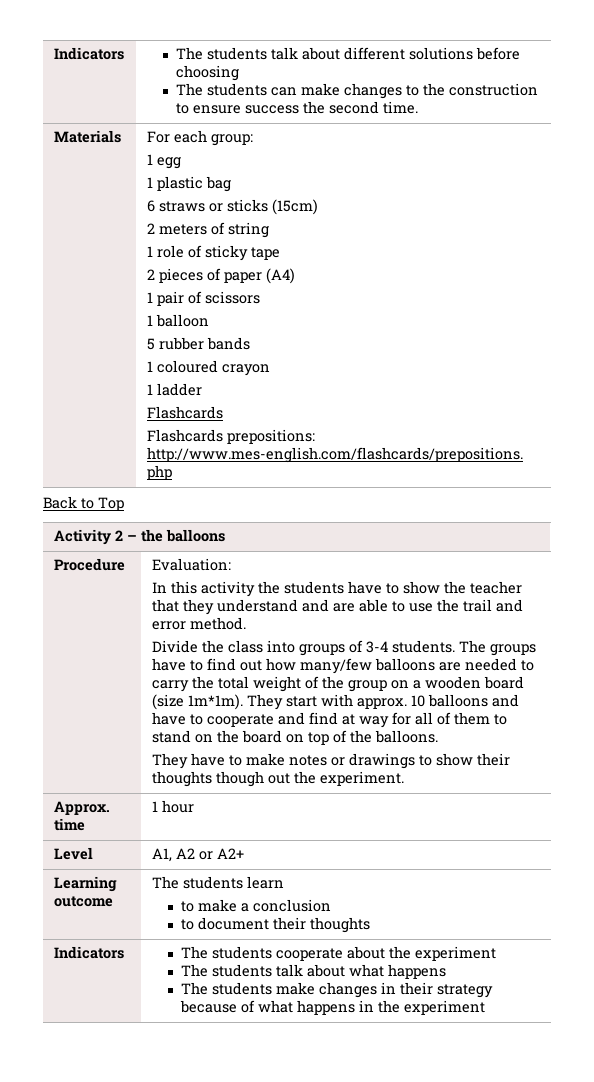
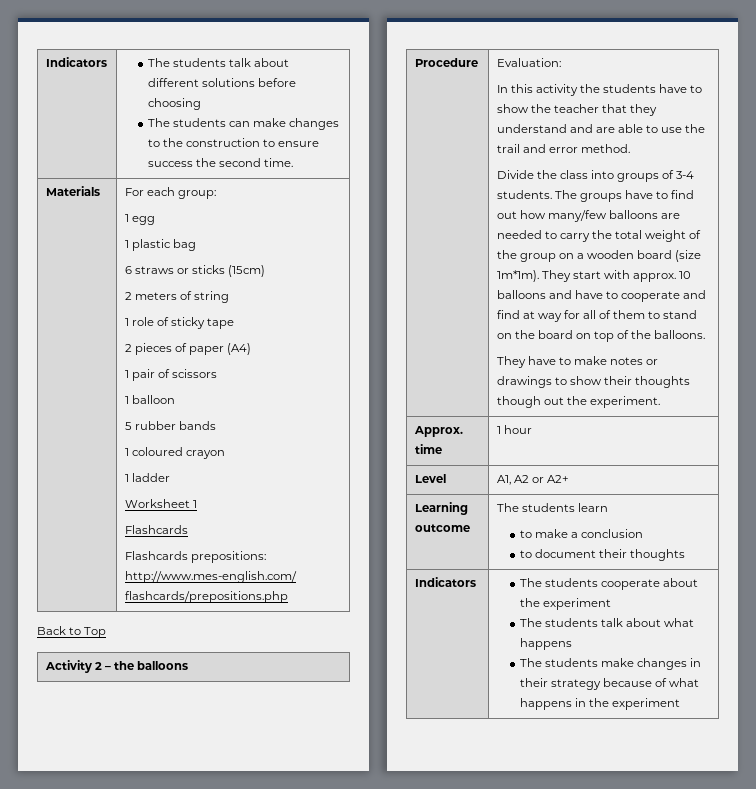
(203, 389) none -> [124,499,197,508] // Worksheet 1

